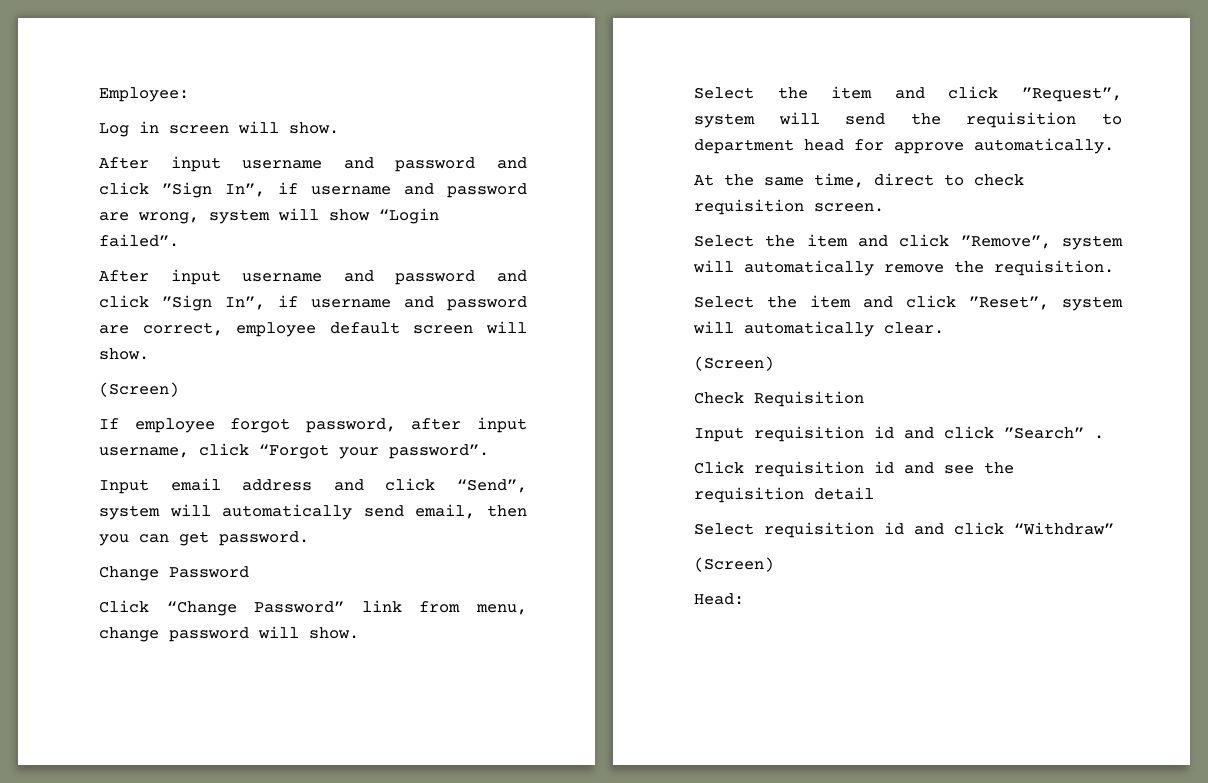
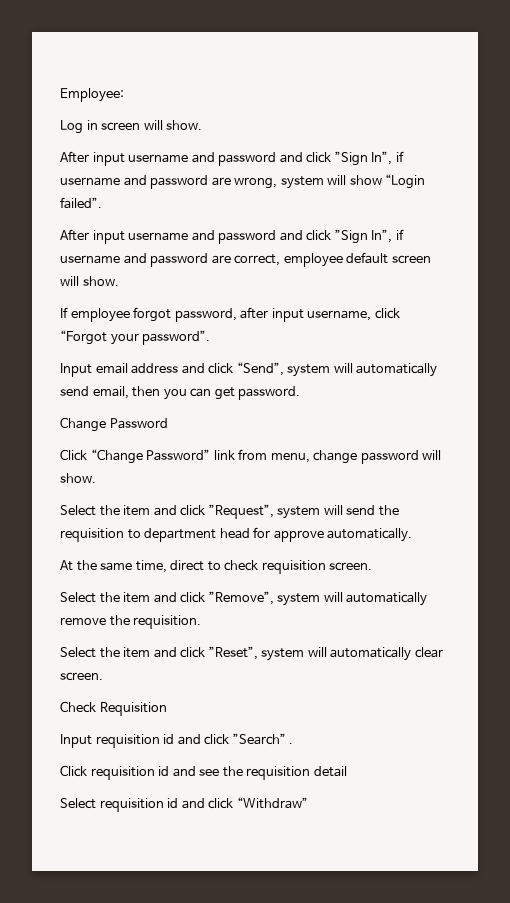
[99,382,179,397] // (Screen) -> (119, 281) none
[884,322,944,334] [694,356,774,371] clear. // (Screen) -> [414,647,443,658] [60,672,103,681] clear screen.
[694,557,774,572] [694,593,744,605] // (Screen) // Head: -> (308, 803) none

